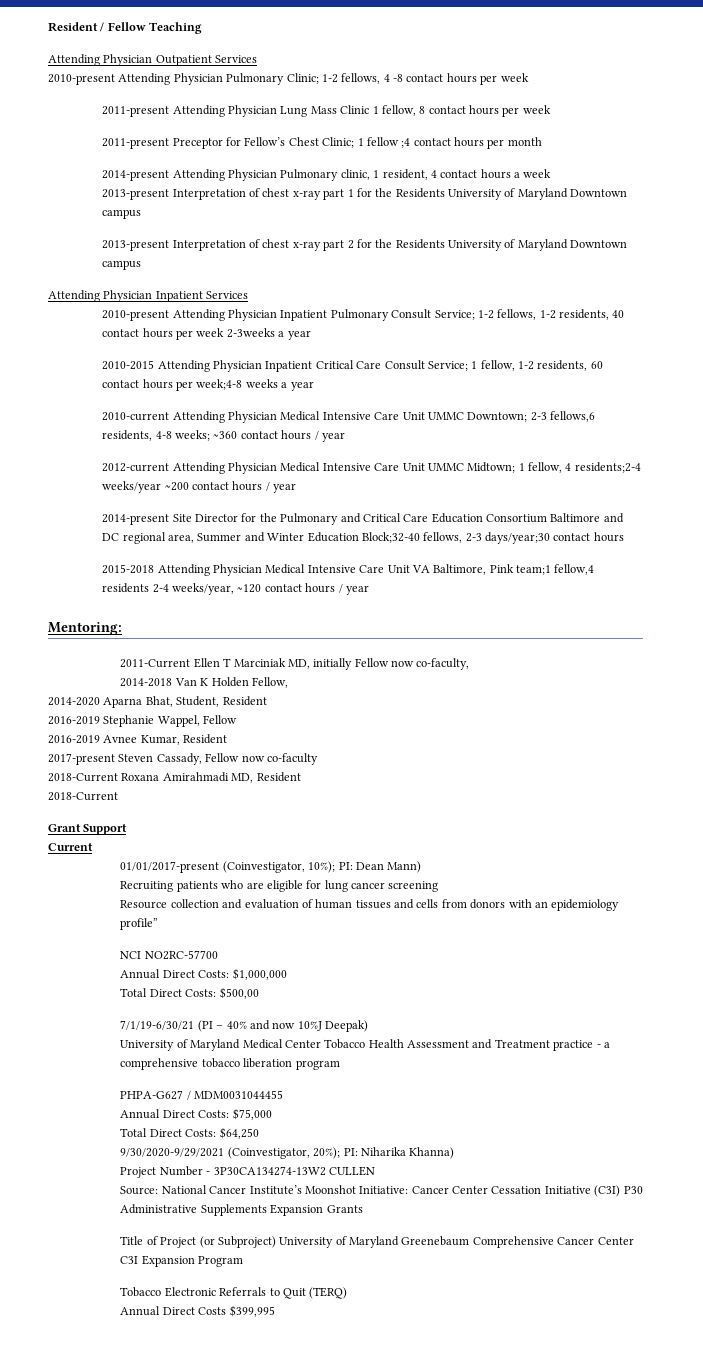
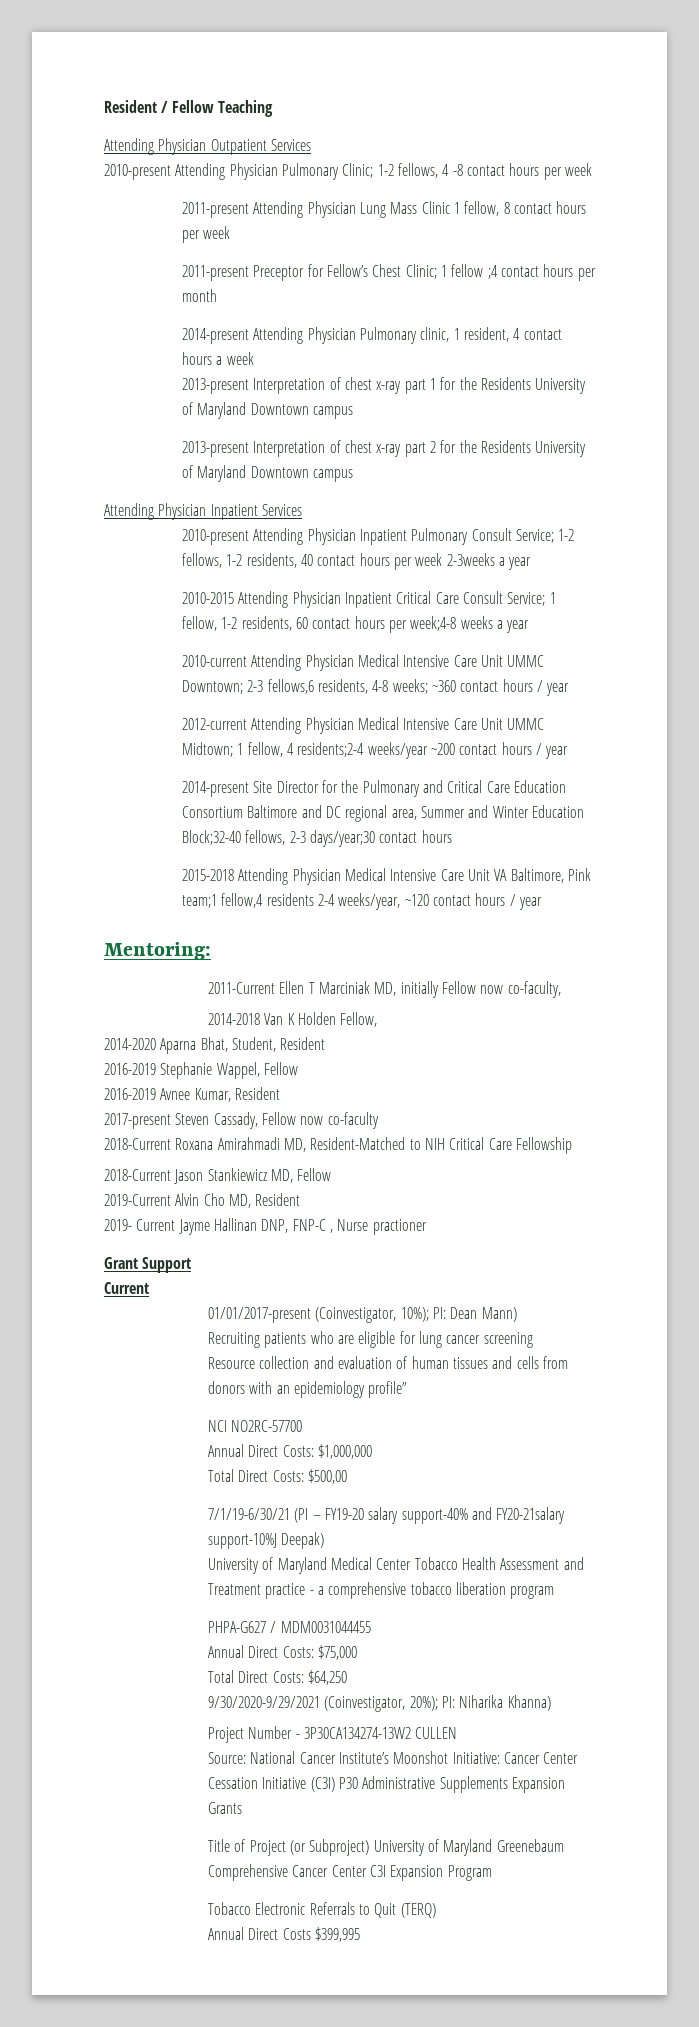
[256,772,301,782] [48,792,118,801] Resident // 2018-Current -> [310,1137,572,1154] [104,1168,332,1184] [104,1193,301,1208] [104,1218,427,1235] Resident-Matched to NIH Critical Care Fellowship // 2018-Current Jason Stankiewicz MD, Fellow // 2019-Current Alvin Cho MD, Resident // 2019- Current Jayme Hallinan DNP, FNP-C , Nurse practioner
[226,1020,322,1031] 40% and now 10%J -> [325,1507,566,1524] [208,1533,278,1549] FY19-20 salary support-40% and FY20-21salary support-10%J

